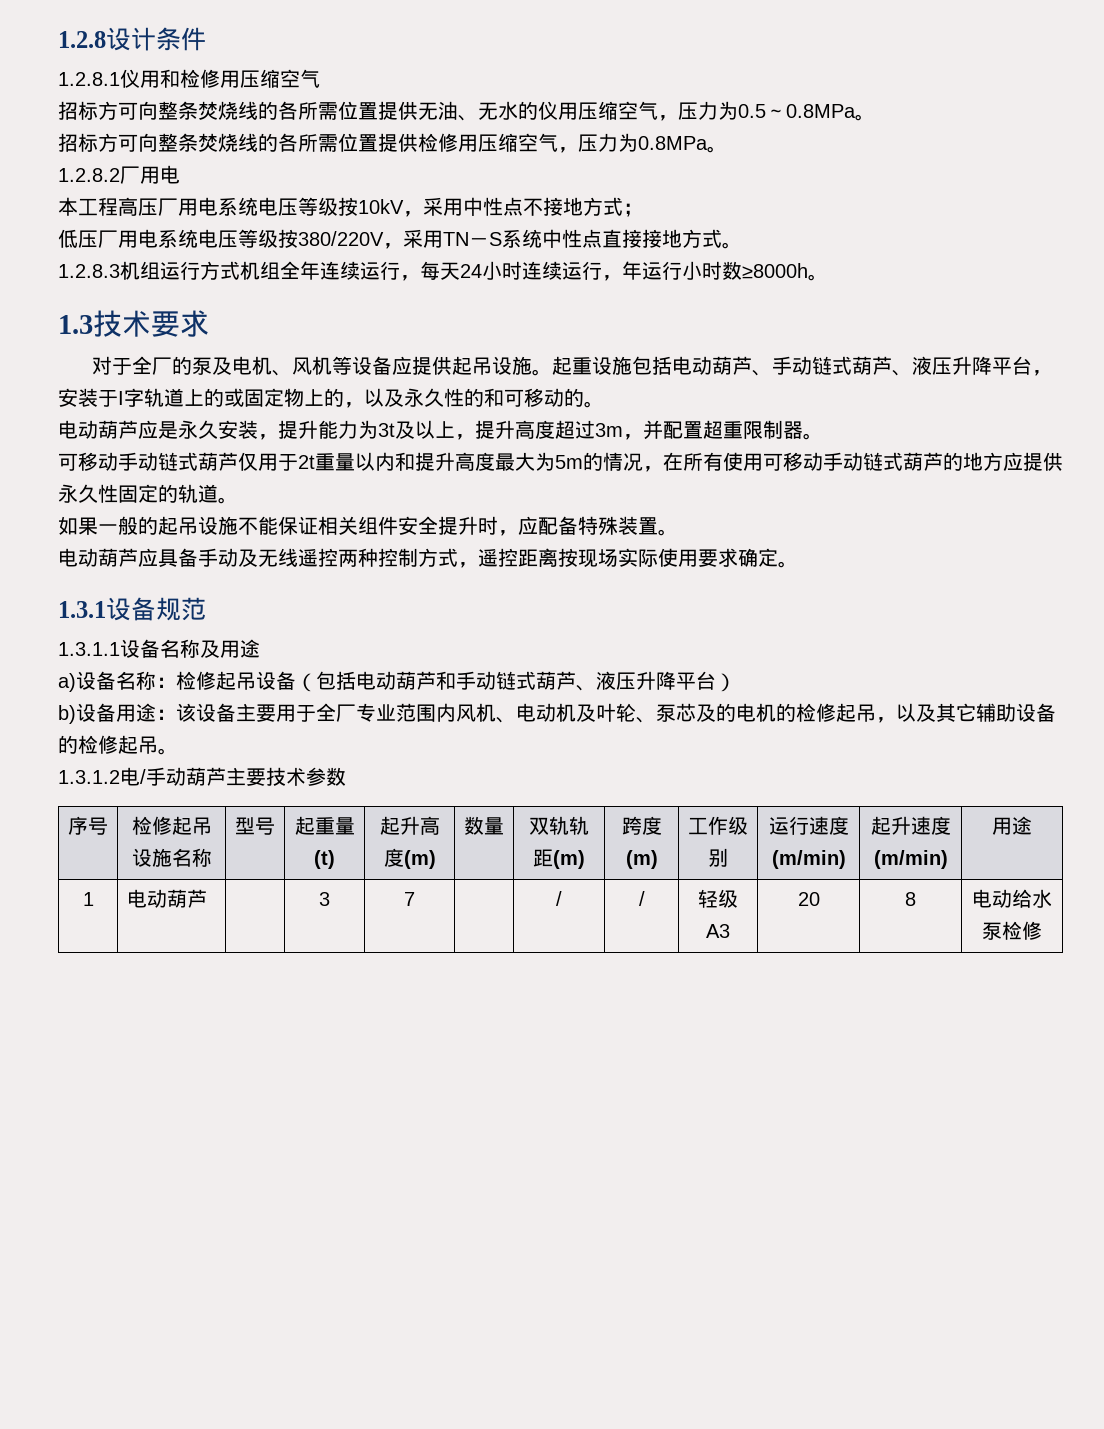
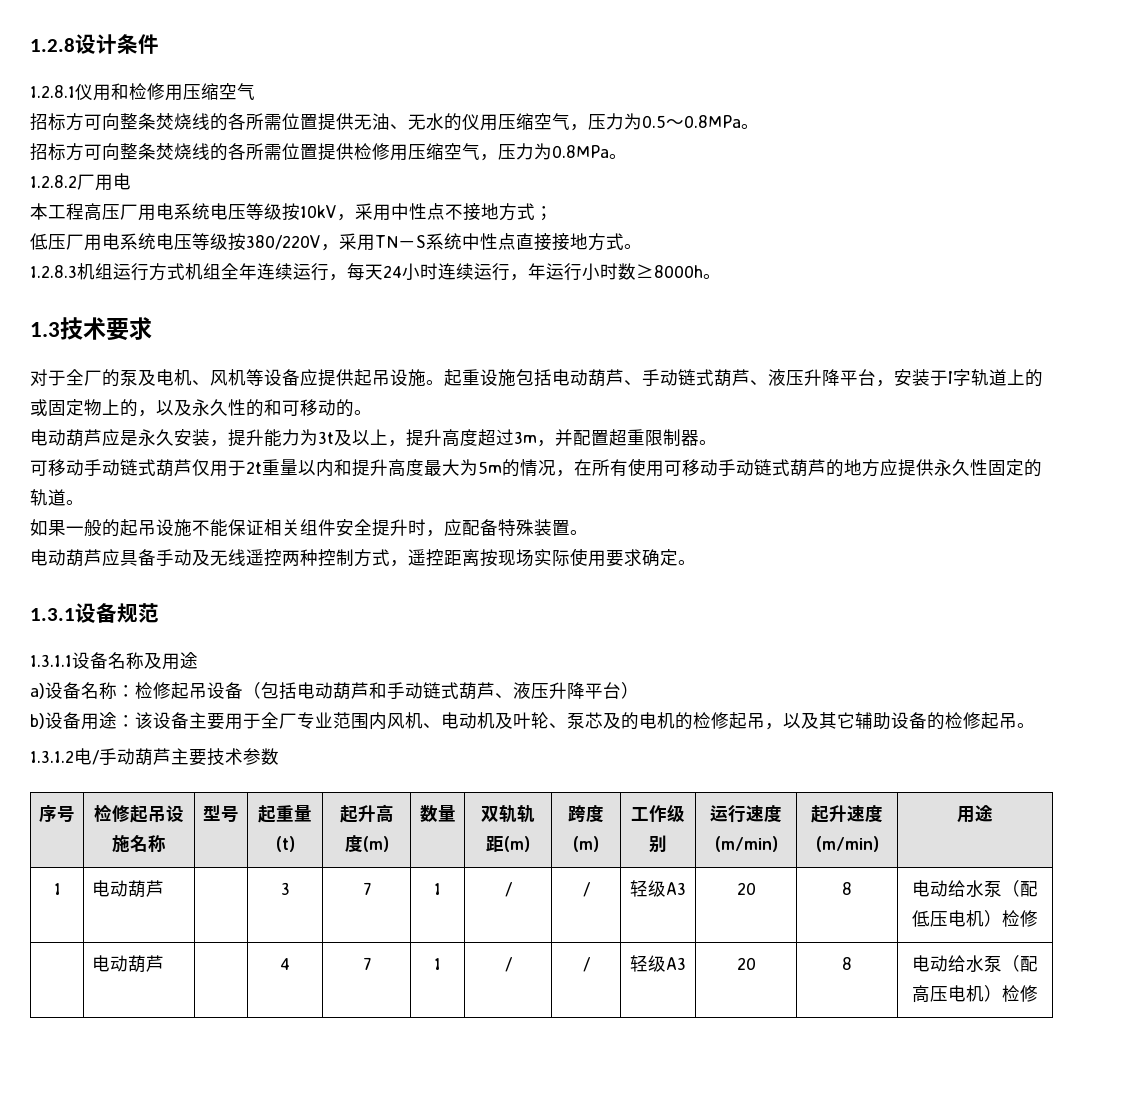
[556,891,562,906] [638,891,645,906] [698,889,738,908] [706,924,730,938] [797,892,820,906] [905,892,916,906] [972,889,1052,908] [982,922,1002,940] | / | / | 轻级A3 | 20 | 8 | 电动给水泵 -> [434,883,441,895] [504,882,512,897] [582,882,590,897] [630,880,686,897] [736,882,756,895] [842,882,852,895] [912,880,1038,897] [912,910,1038,927] [91,955,164,972] [280,958,290,970] [362,957,371,970] [434,958,441,970] [504,957,512,972] [582,957,590,972] [630,955,686,972] [736,957,756,970] [842,957,852,970] [912,955,1038,972] [912,985,1002,1003] 1 | / | / | 轻级A3 | 20 | 8 | 电动给水泵（配低压电机）检修 // | 电动葫芦 | | 4 | 7 | 1 | / | / | 轻级A3 | 20 | 8 | 电动给水泵（配高压电机）

